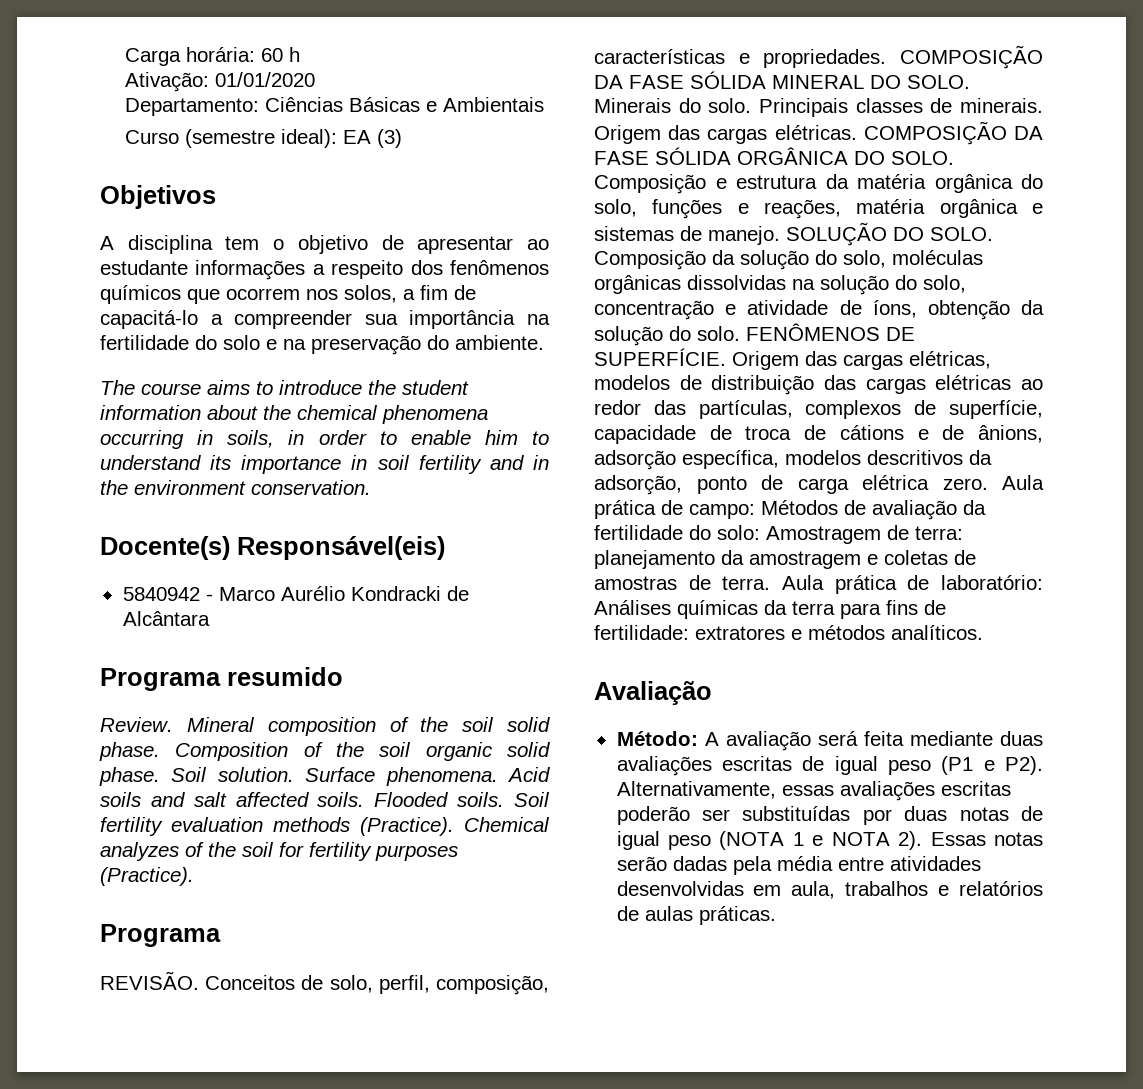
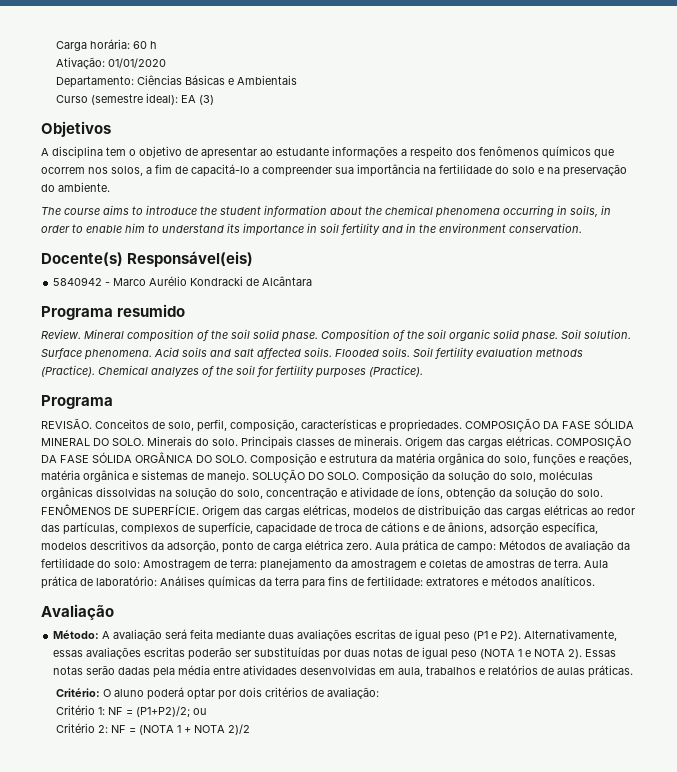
(776, 915) none -> [55,687,379,700] [55,705,207,717] [55,723,250,735] // Critério: O aluno poderá optar por dois critérios de avaliação: // Critério 1: NF = (P1+P2)/2; ou // Critério 2: NF = (NOTA 1 + NOTA 2)/2

